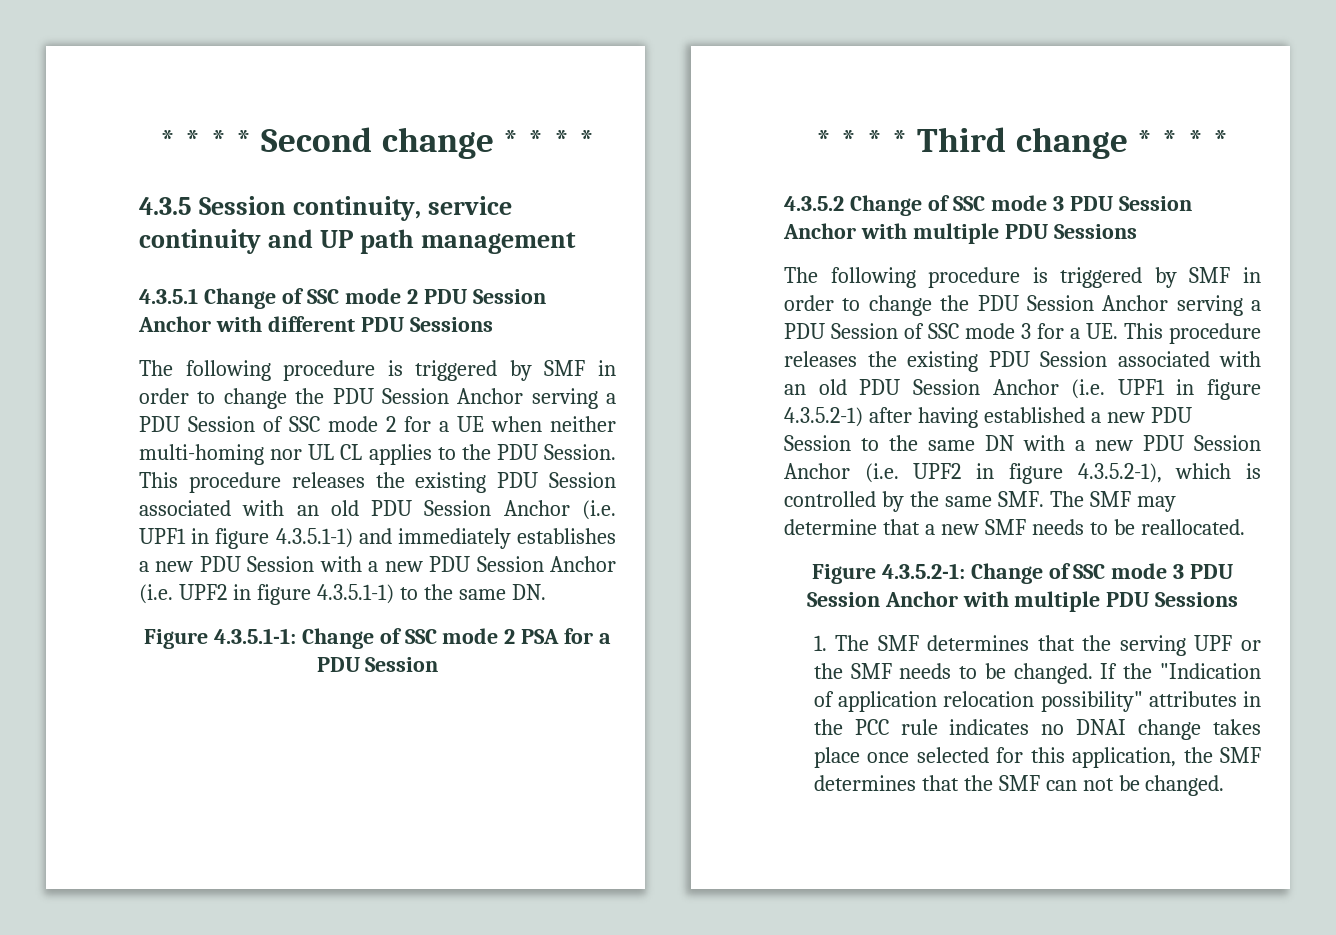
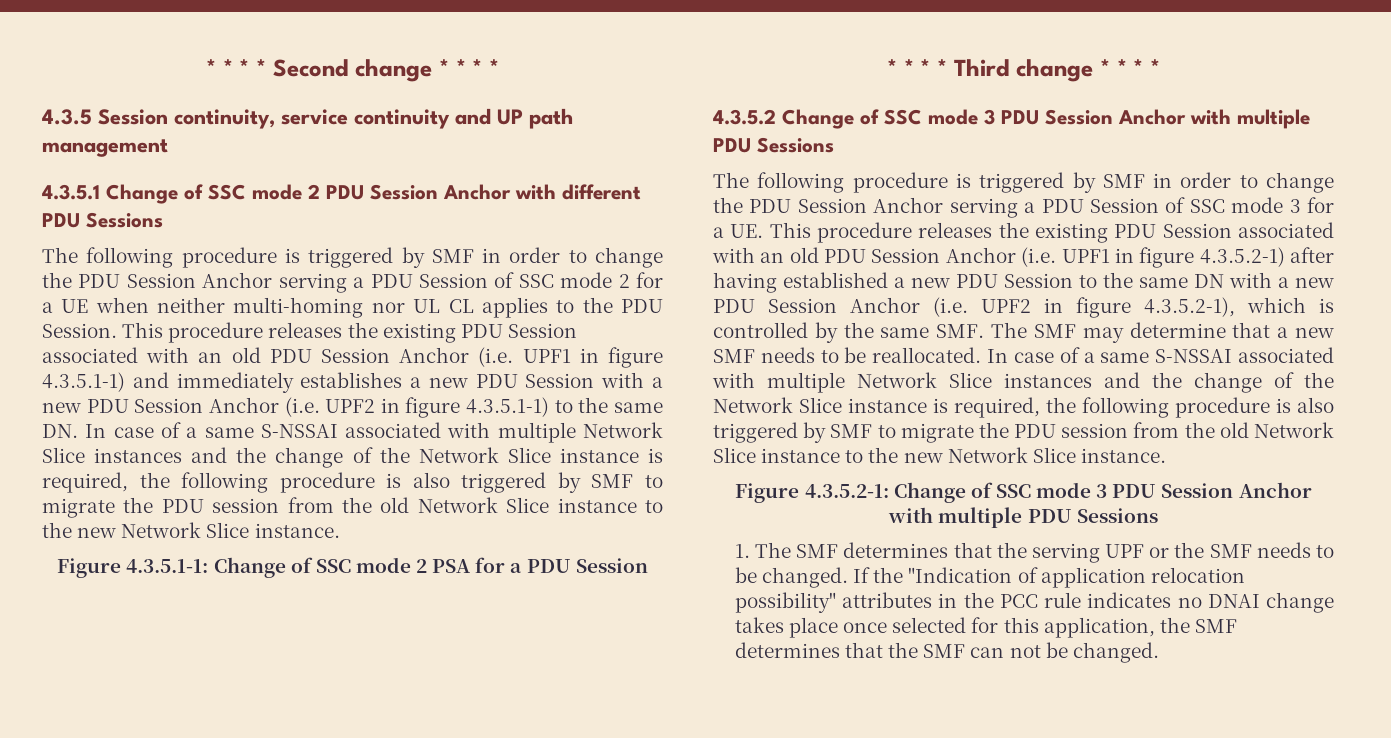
(546, 592) none -> [85,422,663,443] [42,447,664,468] [42,472,663,493] [42,497,663,518] [42,522,340,538] In case of a same S-NSSAI associated with multiple Network Slice instances and the change of the Network Slice instance is required, the following procedure is also triggered by SMF to migrate the PDU session from the old Network Slice instance to the new Network Slice instance.
(1245, 527) none -> [987,347,1334,363] [712,372,1334,393] [713,397,1334,418] [713,422,1334,443] [713,447,1166,463] In case of a same S-NSSAI associated with multiple Network Slice instances and the change of the Network Slice instance is required, the following procedure is also triggered by SMF to migrate the PDU session from the old Network Slice instance to the new Network Slice instance.

